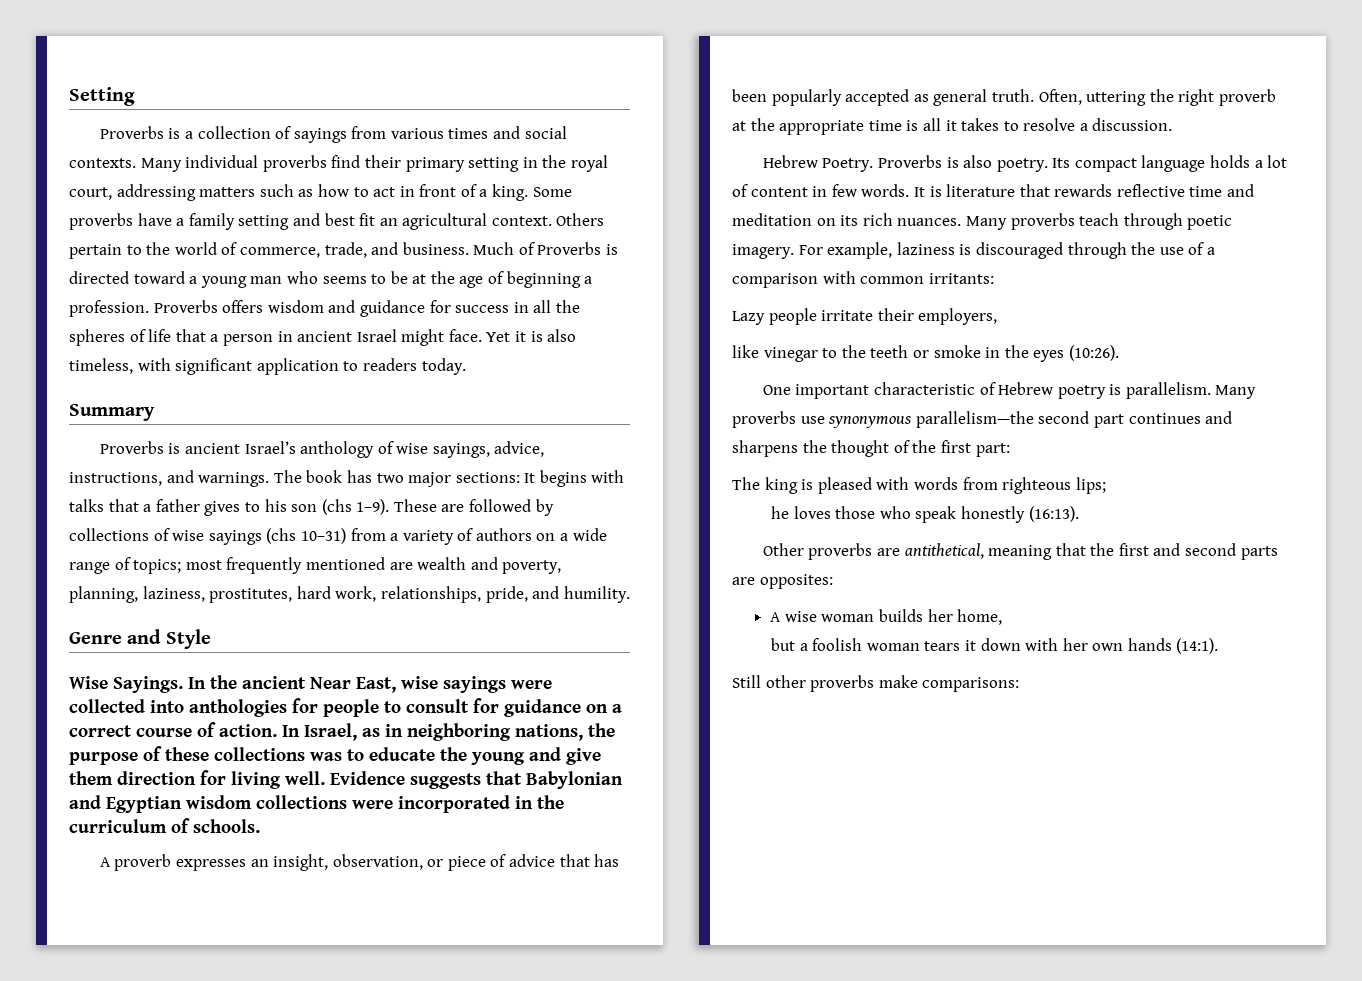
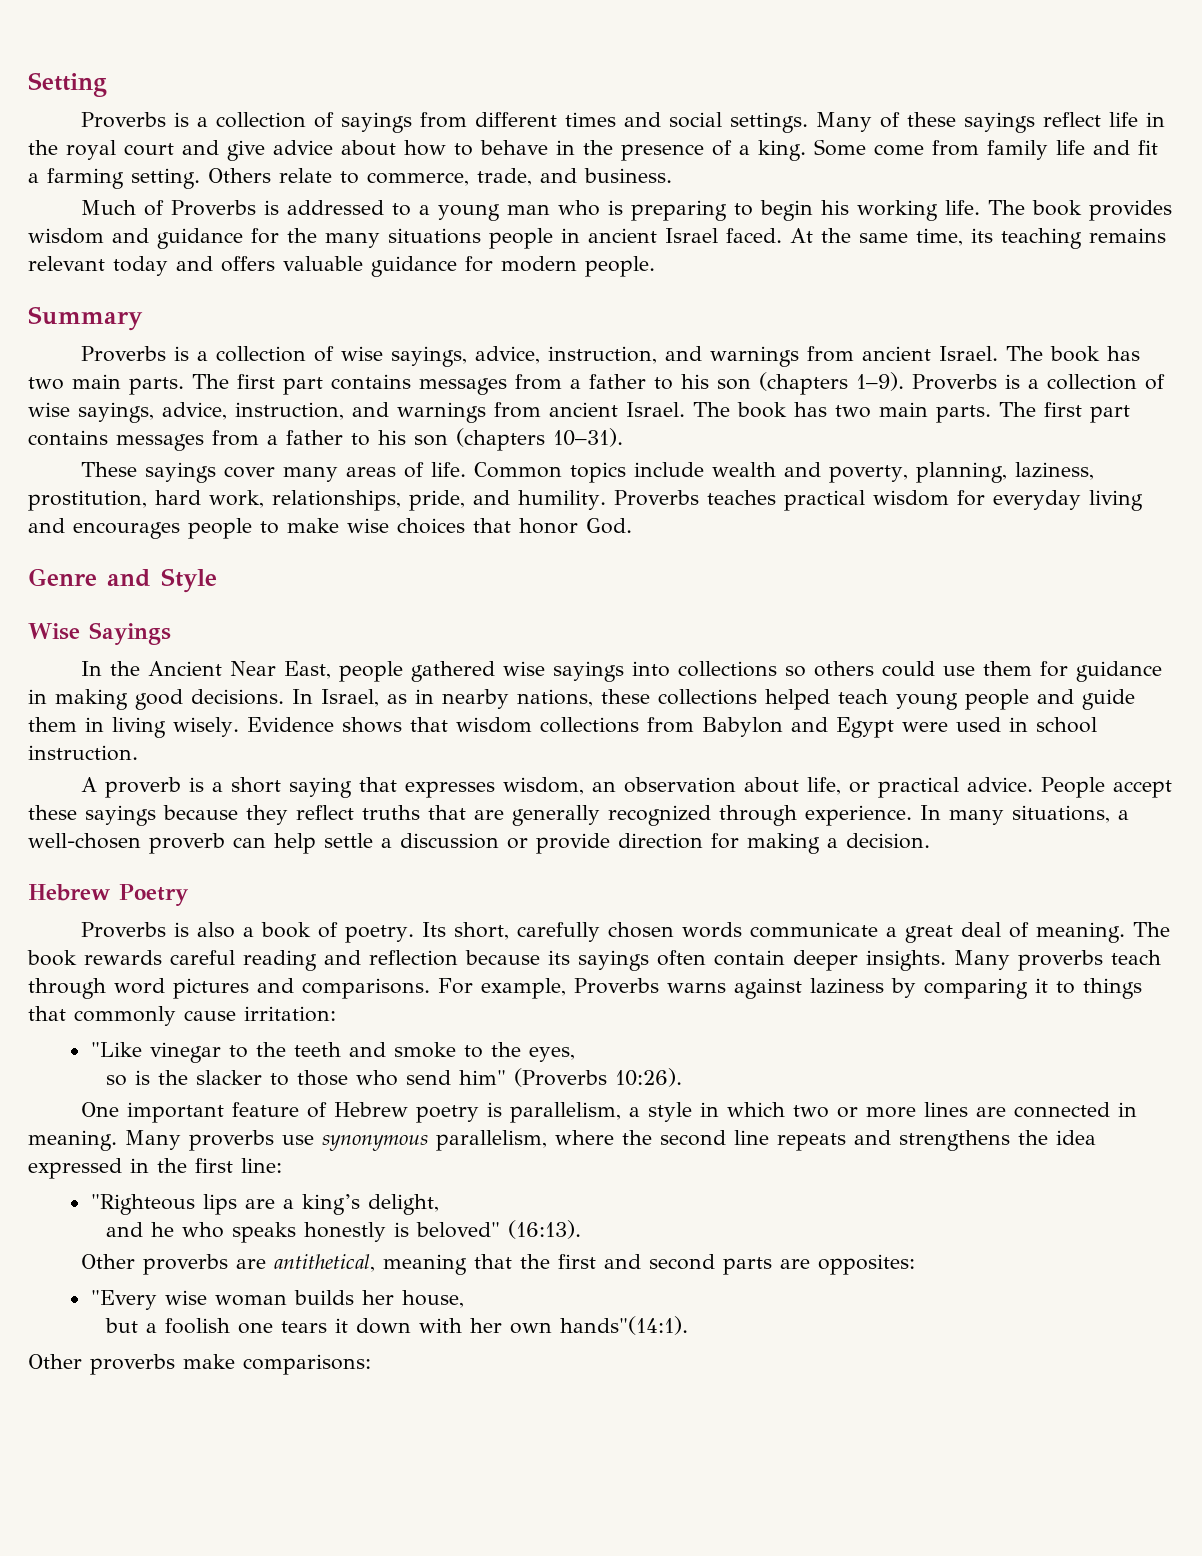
[390,128,444,139] various -> [475,112,558,127] different
[69,155,608,172] [69,184,572,201] [69,213,605,230] [69,242,238,259] contexts. Many individual proverbs find their primary setting in the royal court, addressing matters such as how to act in front of a king. Some proverbs have a family setting and best fit an agricultural context. Others pertain to the world of -> [730,112,1166,133] [28,139,1158,161] [28,168,359,189] settings. Many of these sayings reflect life in the royal court and give advice about how to behave in the presence of a king. Some come from family life and fit a farming setting. Others relate to
(469, 248) none -> (672, 175) //
[69,271,185,284] directed toward -> [287,200,412,216] addressed to
[322,271,593,288] [69,300,580,317] [69,329,577,346] [69,358,466,375] seems to be at the age of beginning a profession. Proverbs offers wisdom and guidance for success in all the spheres of life that a person in ancient Israel might face. Yet it is also timeless, with significant application to readers today. -> [608,200,1173,221] [28,228,1166,249] [28,256,655,277] is preparing to begin his working life. The book provides wisdom and guidance for the many situations people in ancient Israel faced. At the same time, its teaching remains relevant today and offers valuable guidance for modern people.
[184,441,545,458] [69,470,625,487] [69,499,554,516] [69,528,607,545] [69,557,413,574] ancient Israel’s anthology of wise sayings, advice, instructions, and warnings. The book has two major sections: It begins with talks that a father gives to his son (chs 1–9). These are followed by collections of wise sayings (chs 10–31) from a variety of authors on a wide range of topics; most frequently mentioned are -> [197,346,1141,367] [28,372,1165,395] [28,402,1130,423] [28,428,623,451] [81,462,705,483] a collection of wise sayings, advice, instruction, and warnings from ancient Israel. The book has two main parts. The first part contains messages from a father to his son (chapters 1–9). Proverbs is a collection of wise sayings, advice, instruction, and warnings from ancient Israel. The book has two main parts. The first part contains messages from a father to his son (chapters 10–31). // These sayings cover many areas of life. Common topics include
[209,588,293,603] prostitutes, -> [28,490,147,511] prostitution,
(630, 594) none -> [613,490,1143,511] [28,518,632,539] Proverbs teaches practical wisdom for everyday living and encourages people to make wise choices that honor God.
[113,676,183,693] Sayings. -> [88,622,171,645] Sayings //
[242,676,306,689] ancient -> [148,661,223,676] Ancient
[401,676,552,693] [69,698,622,717] [69,722,615,741] [69,746,601,765] [69,770,623,789] [69,795,564,813] [69,818,260,833] [99,854,620,871] [732,89,1276,106] [732,118,1173,135] [762,155,874,172] wise sayings were collected into anthologies for people to consult for guidance on a correct course of action. In Israel, as in neighboring nations, the purpose of these collections was to educate the young and give them direction for living well. Evidence suggests that Babylonian and Egyptian wisdom collections were incorporated in the curriculum of schools. // A proverb expresses an insight, observation, or piece of advice that has been popularly accepted as general truth. Often, uttering the right proverb at the appropriate time is all it takes to resolve a discussion. // Hebrew Poetry. -> [339,661,1163,682] [28,689,1135,710] [28,717,1097,738] [28,745,138,761] [81,777,1173,798] [28,805,1129,826] [28,833,930,854] [28,884,189,906] people gathered wise sayings into collections so others could use them for guidance in making good decisions. In Israel, as in nearby nations, these collections helped teach young people and guide them in living wisely. Evidence shows that wisdom collections from Babylon and Egypt were used in school instruction. // A proverb is a short saying that expresses wisdom, an observation about life, or practical advice. People accept these sayings because they reflect truths that are generally recognized through experience. In many situations, a well-chosen proverb can help settle a discussion or provide direction for making a decision. // Hebrew Poetry //
[996,155,1288,172] [732,184,1255,197] [732,213,1233,230] [732,242,1215,259] [732,271,994,288] [732,308,998,325] [732,345,1119,362] poetry. Its compact language holds a lot of content in few words. It is literature that rewards reflective time and meditation on its rich nuances. Many proverbs teach through poetic imagery. For example, laziness is discouraged through the use of a comparison with common irritants: // Lazy people irritate their employers, // like vinegar to the teeth or smoke in the eyes (10:26). -> [243,922,1171,943] [27,950,1161,971] [28,978,1142,999] [28,1006,336,1026] [90,1042,575,1063] [106,1068,683,1087] a book of poetry. Its short, carefully chosen words communicate a great deal of meaning. The book rewards careful reading and reflection because its sayings often contain deeper insights. Many proverbs teach through word pictures and comparisons. For example, Proverbs warns against laziness by comparing it to things that commonly cause irritation: // "Like vinegar to the teeth and smoke to the eyes, // so is the slacker to those who send him" (Proverbs 10:26).
[873,382,975,395] characteristic -> [232,1102,300,1117] feature
[1125,382,1257,399] [732,411,1233,428] [732,440,1010,457] [732,477,1106,494] [770,506,1025,523] parallelism. Many proverbs use synonymous parallelism—the second part continues and sharpens the thought of the first part: // The king is pleased with words from righteous lips; // he loves those who speak honestly -> [510,1102,1138,1123] [28,1130,1096,1151] [28,1158,282,1179] [90,1194,439,1215] [106,1222,501,1243] parallelism, a style in which two or more lines are connected in meaning. Many proverbs use synonymous parallelism, where the second line repeats and strengthens the idea expressed in the first line: // "Righteous lips are a king’s delight, // and he who speaks honestly is beloved"
[770,612,782,622] A -> [90,1290,157,1310] "Every
[957,609,1003,625] home, -> [401,1290,464,1308] house,
[866,643,920,651] woman -> [238,1322,274,1334] one
[1127,638,1219,654] [732,675,806,688] hands (14:1). // Still other -> [560,1316,689,1335] [28,1354,82,1369] hands"(14:1). // Other

